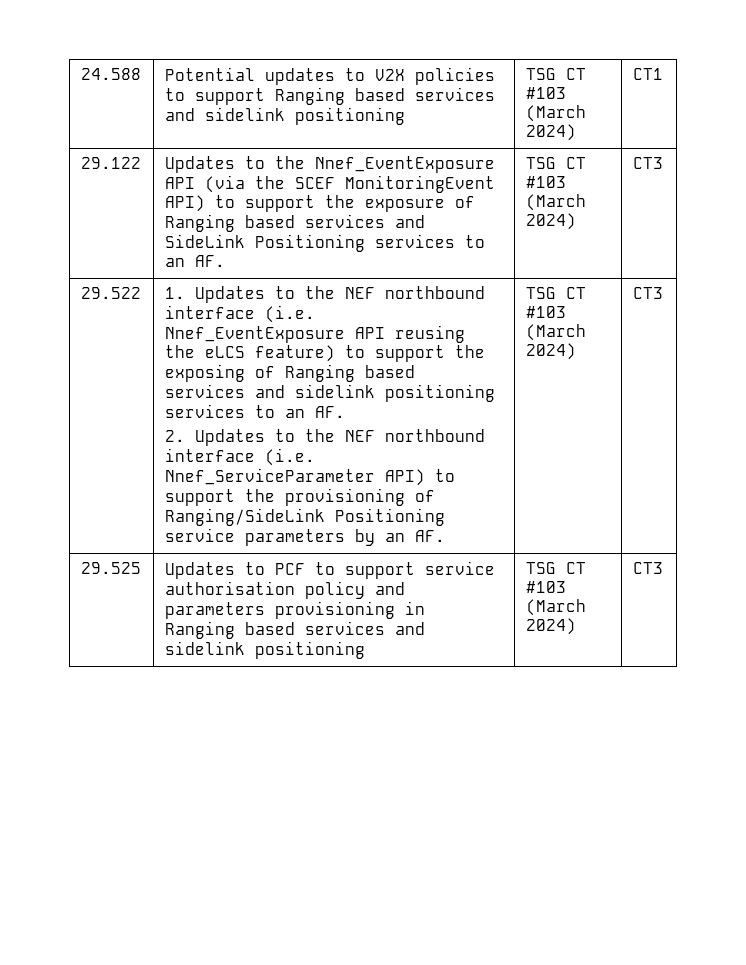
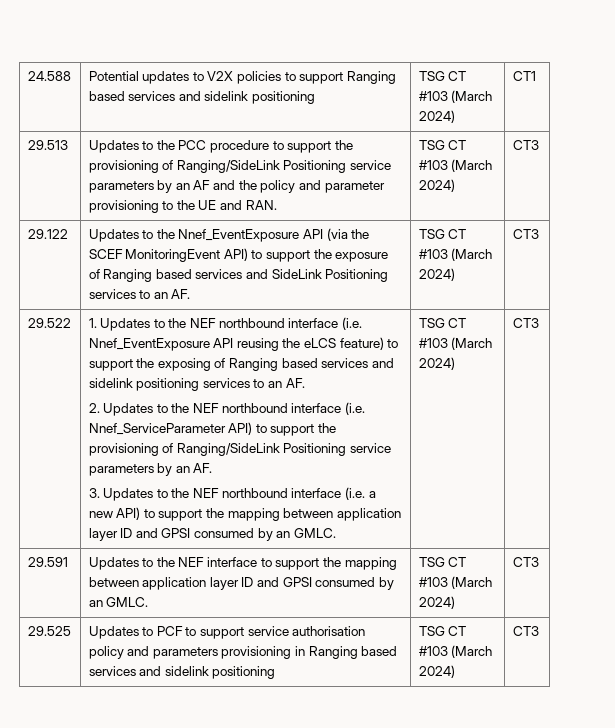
(663, 74) none -> [27,140,68,150] [88,140,354,153] [88,160,392,173] [88,180,385,193] [88,200,277,213] [418,140,467,150] [418,159,493,172] [418,179,455,192] [512,140,539,150] // 29.513 | Updates to the PCC procedure to support the provisioning of Ranging/SideLink Positioning service parameters by an AF and the policy and parameter provisioning to the UE and RAN. | TSG CT #103 (March 2024) | CT3
(445, 536) none -> [88,487,376,501] [88,507,402,521] [88,528,337,541] [418,318,467,328] [418,337,493,350] [418,357,455,370] [512,318,539,328] [27,557,68,567] [88,557,397,570] [88,577,395,590] [88,597,149,607] // 3. Updates to the NEF northbound interface (i.e. a new API) to support the mapping between application layer ID and GPSI consumed by an GMLC. | TSG CT #103 (March 2024) | CT3 // 29.591 | Updates to the NEF interface to support the mapping between application layer ID and GPSI consumed by an GMLC.

